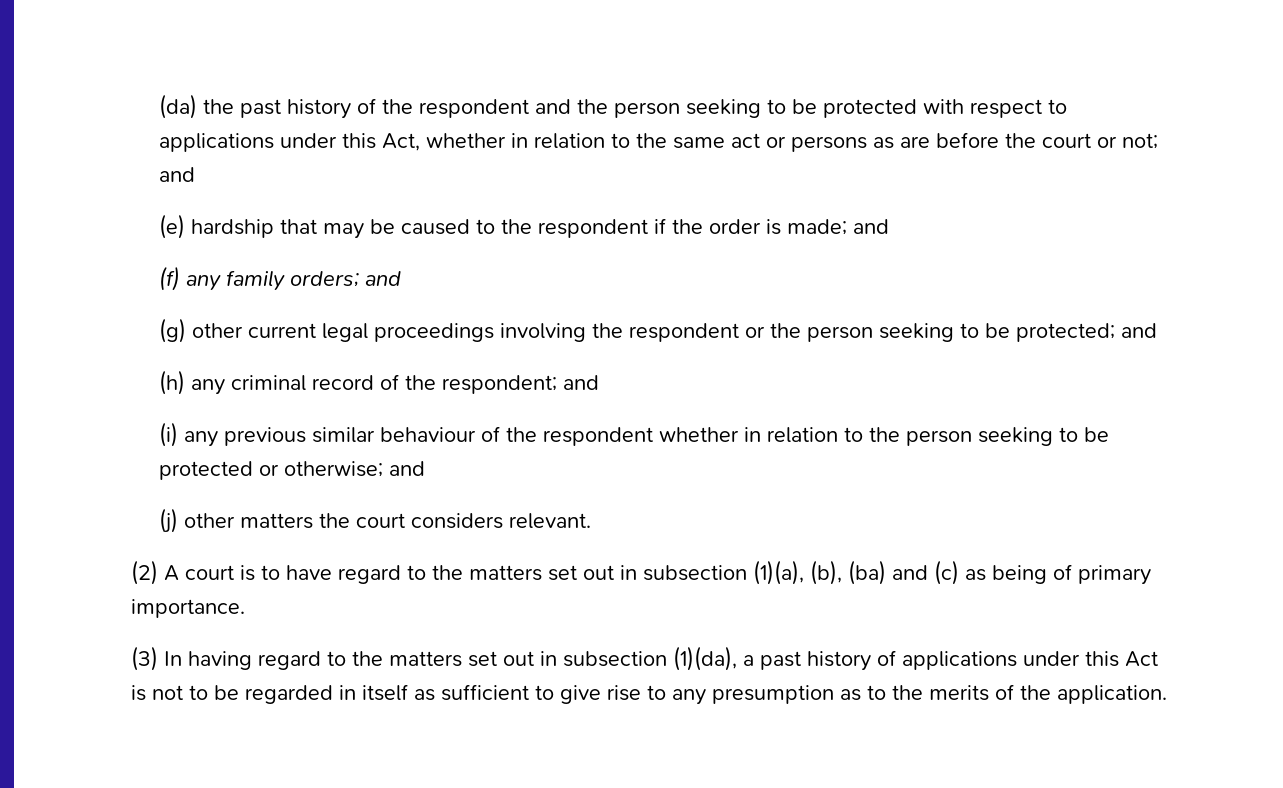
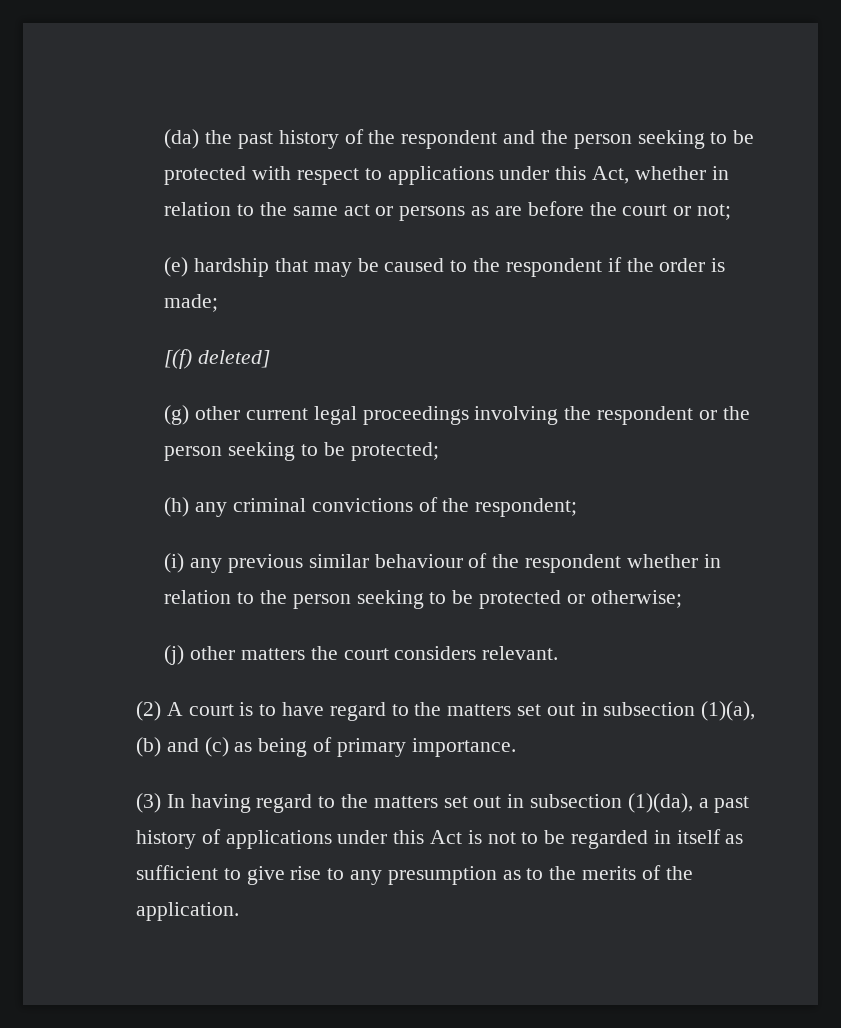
[158,167,195,182] and -> (731, 212) none
[852,219,889,234] [158,266,401,291] and // (f) any family orders; and -> [164,349,271,369] // [(f) deleted]
[1120,323,1157,338] and -> (439, 451) none
[311,375,374,390] record -> [311,498,413,512] convictions
[562,375,599,390] and -> (578, 507) none
[388,461,425,476] and -> (682, 599) none
[810,560,887,585] (b), (ba) -> [135,737,161,757] (b)

